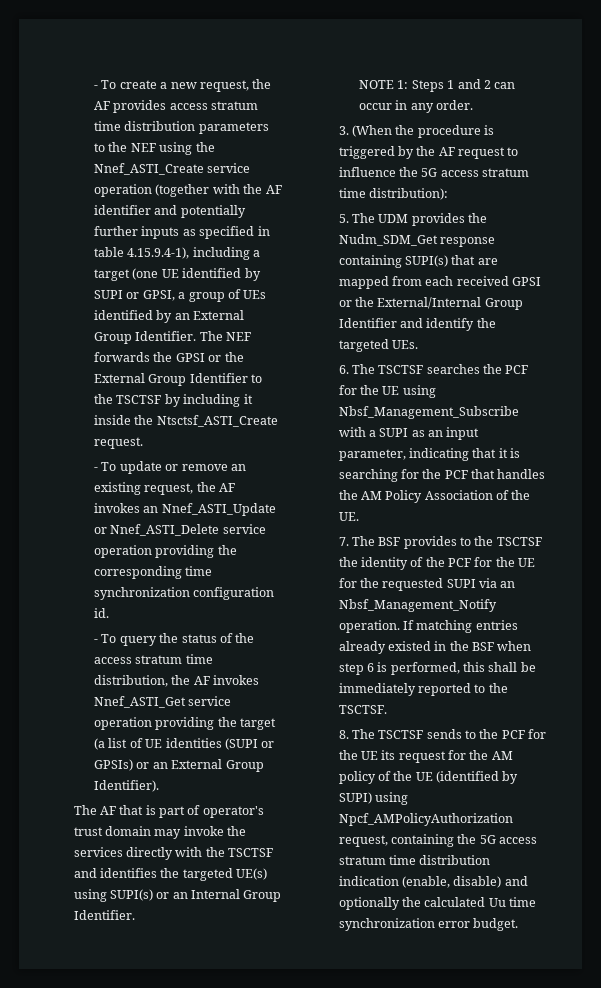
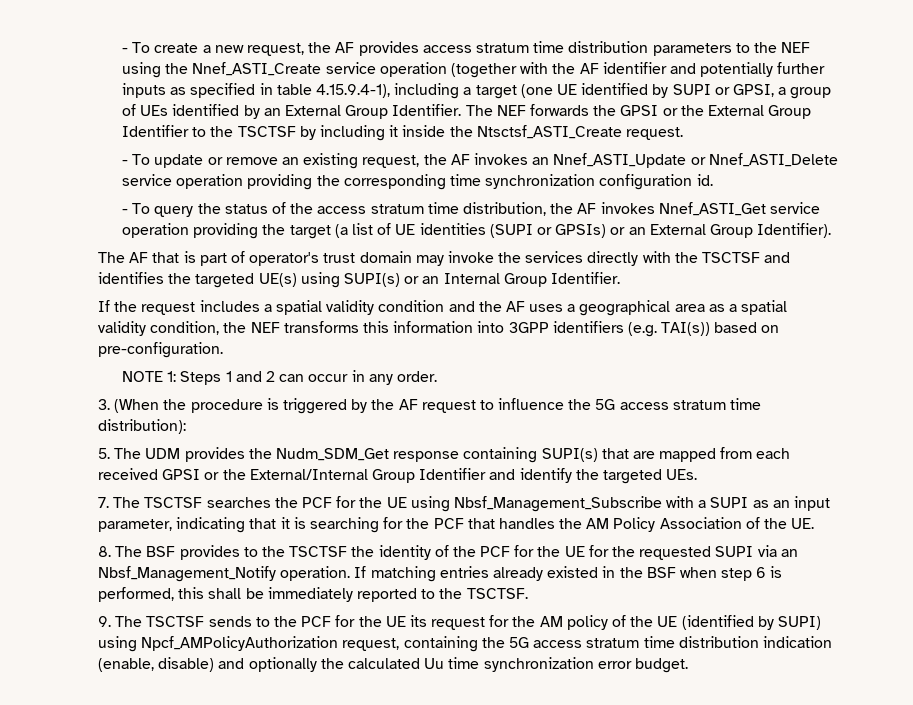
(135, 915) none -> [98,300,788,316] [98,321,780,337] [98,342,224,358] // If the request includes a spatial validity condition and the AF uses a geographical area as a spatial validity condition, the NEF transforms this information into 3GPP identifiers (e.g. TAI(s)) based on pre-configuration.
[338,365,349,374] 6. -> [98,497,110,508] 7.
[338,537,349,546] 7. -> [98,546,112,557] 8.
[338,730,349,739] 8. -> [98,616,112,627] 9.

